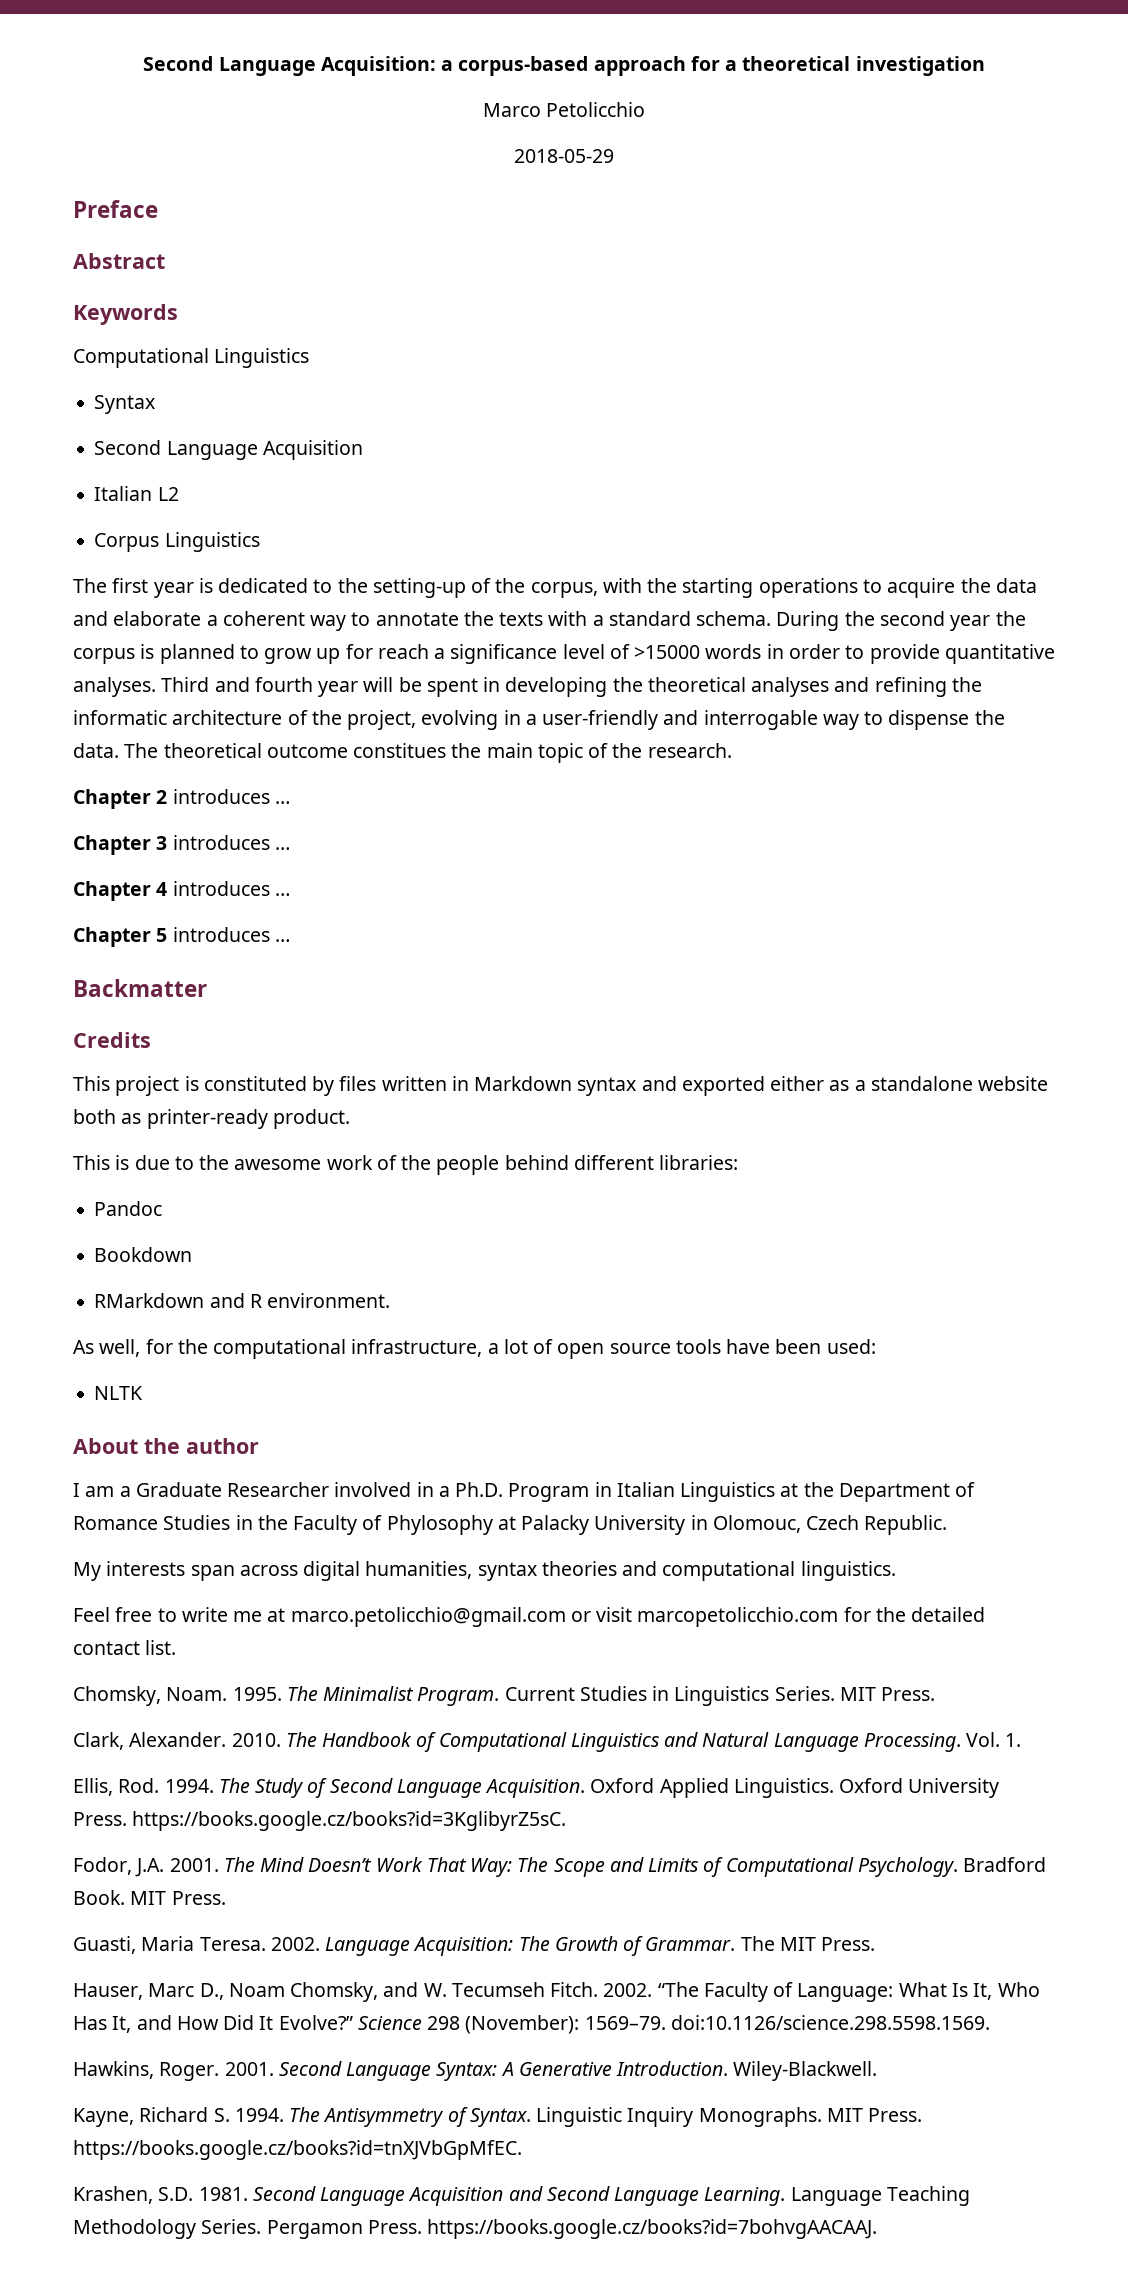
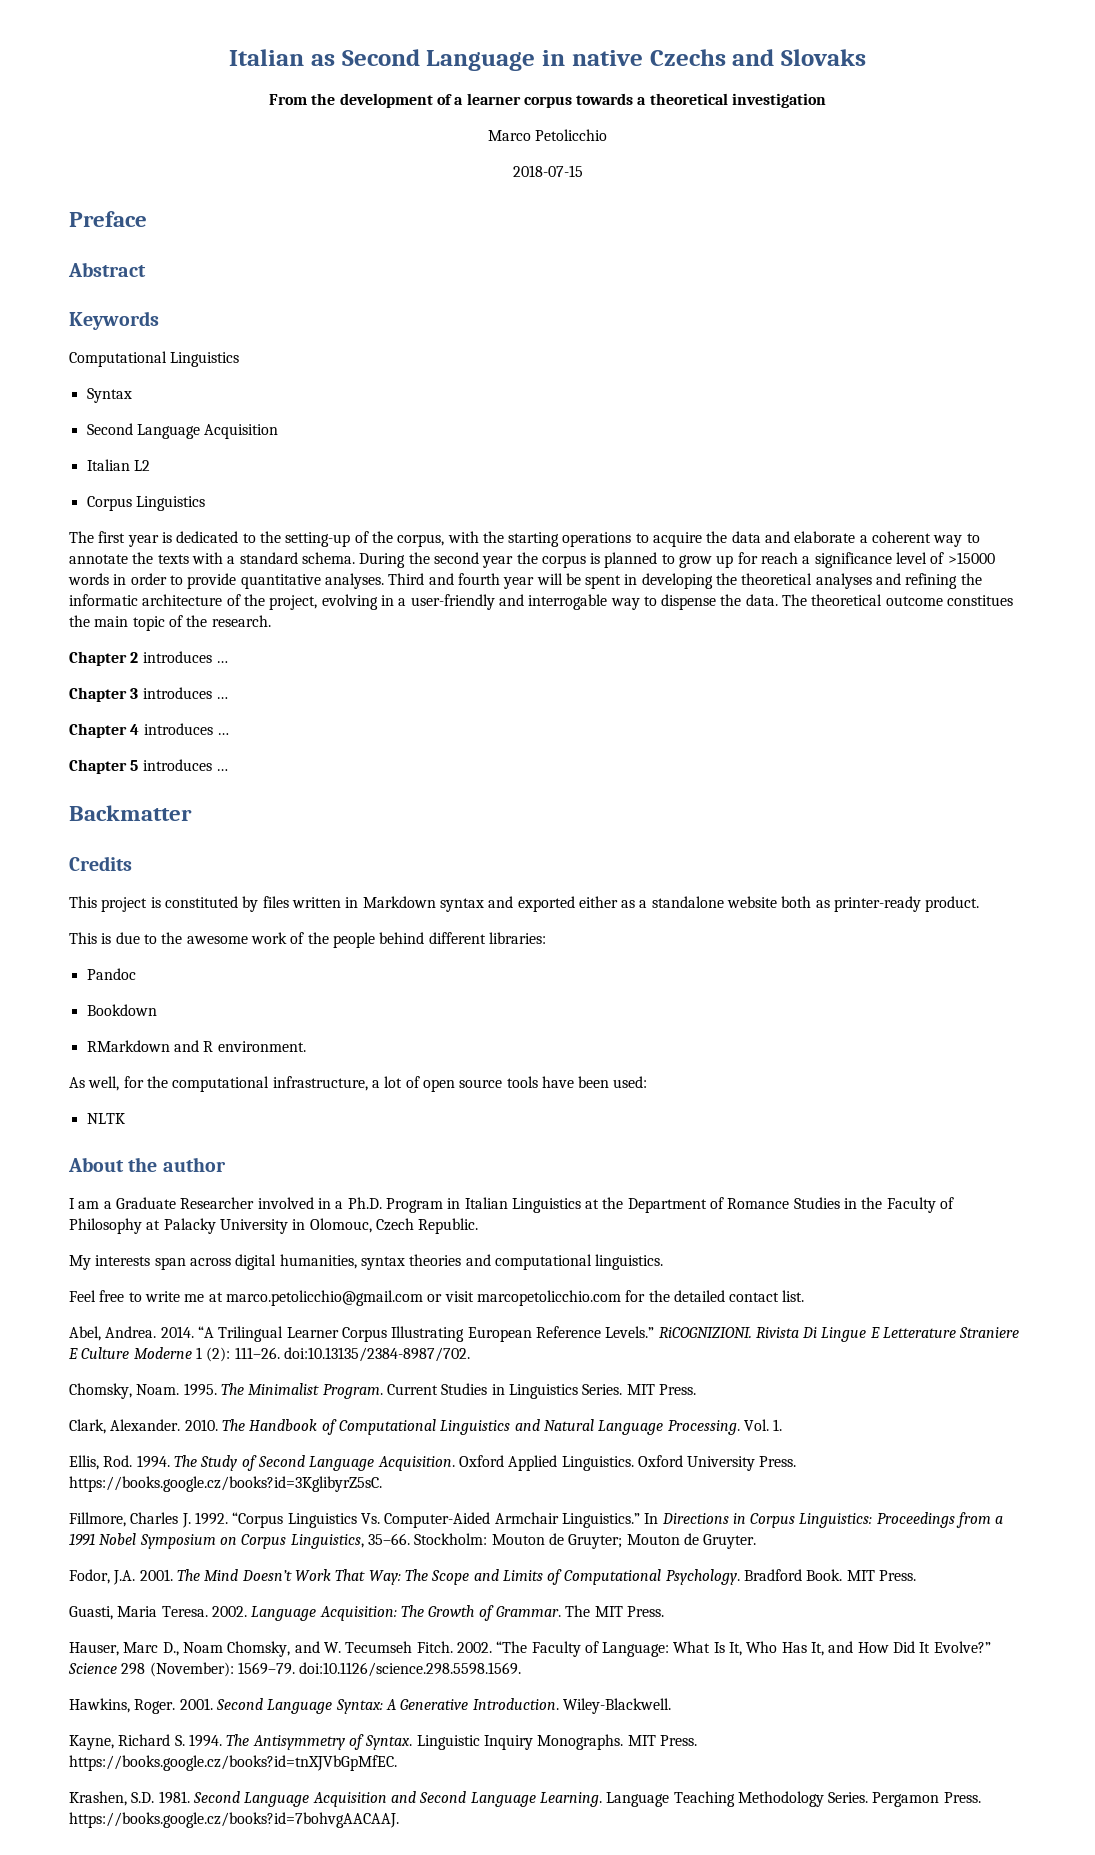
[143,56,720,76] Second Language Acquisition: a corpus-based approach for -> [229,49,866,71] [268,93,634,108] Italian as Second Language in native Czechs and Slovaks // From the development of a learner corpus towards
[514,149,614,163] 2018-05-29 -> [512,165,583,177] 2018-07-15
[386,1515,493,1535] Phylosophy -> [69,1218,142,1234] Philosophy
(177, 1647) none -> [69,1326,1020,1342] [68,1347,470,1362] // Abel, Andrea. 2014. “A Trilingual Learner Corpus Illustrating European Reference Levels.” RiCOGNIZIONI. Rivista Di Lingue E Letterature Straniere E Culture Moderne 1 (2): 111–26. doi:10.13135/2384-8987/702.
(567, 1821) none -> [69,1512,1004,1528] [69,1533,757,1549] // Fillmore, Charles J. 1992. “Corpus Linguistics Vs. Computer-Aided Armchair Linguistics.” In Directions in Corpus Linguistics: Proceedings from a 1991 Nobel Symposium on Corpus Linguistics, 35–66. Stockholm: Mouton de Gruyter; Mouton de Gruyter.

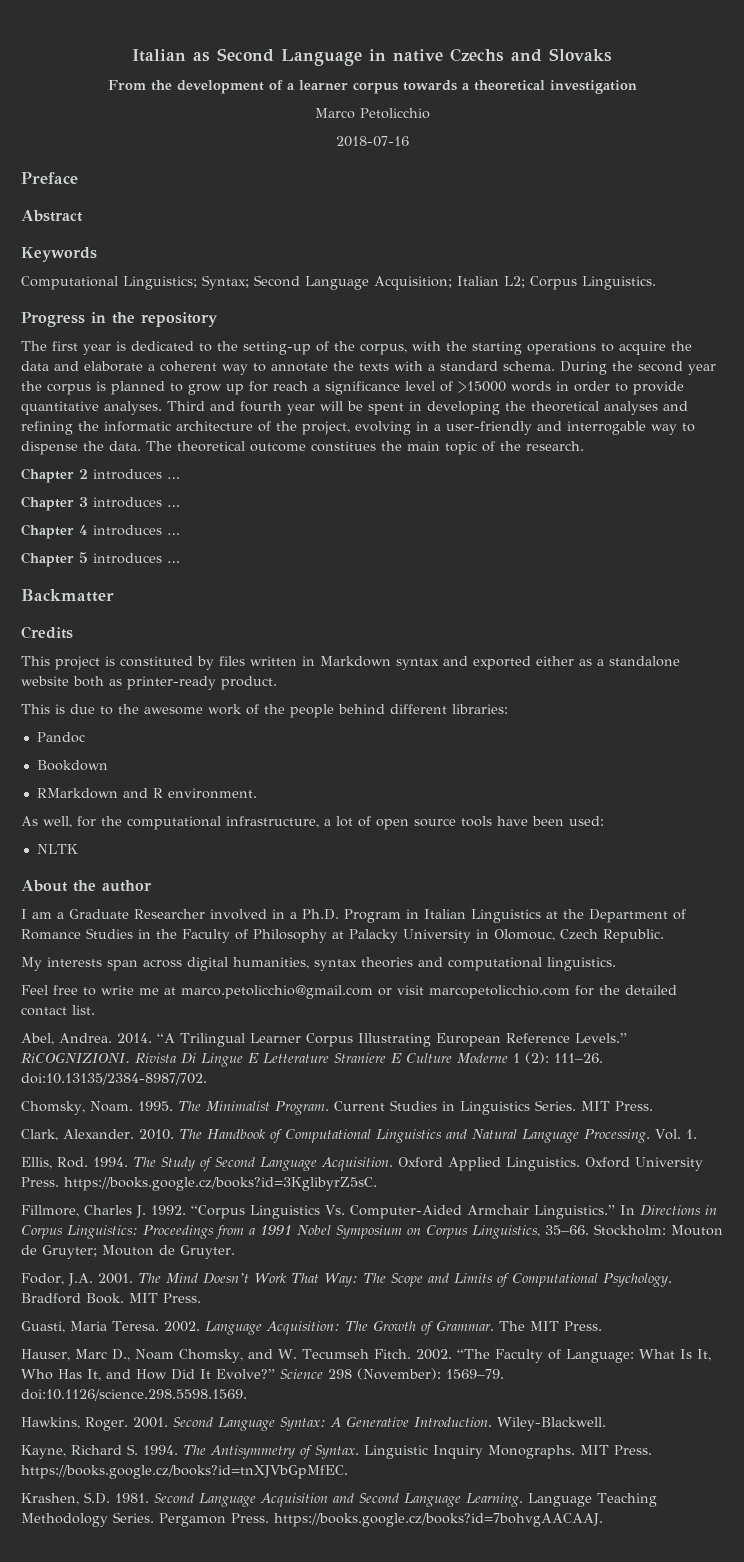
[512,165,583,177] 2018-07-15 -> [335,136,409,147] 2018-07-16
[170,352,240,367] [86,388,132,403] [86,423,279,439] [86,459,150,471] [86,496,205,511] Linguistics // Syntax // Second Language Acquisition // Italian L2 // Corpus Linguistics -> [123,275,656,290] [21,312,218,327] Linguistics; Syntax; Second Language Acquisition; Italian L2; Corpus Linguistics. // Progress in the repository

